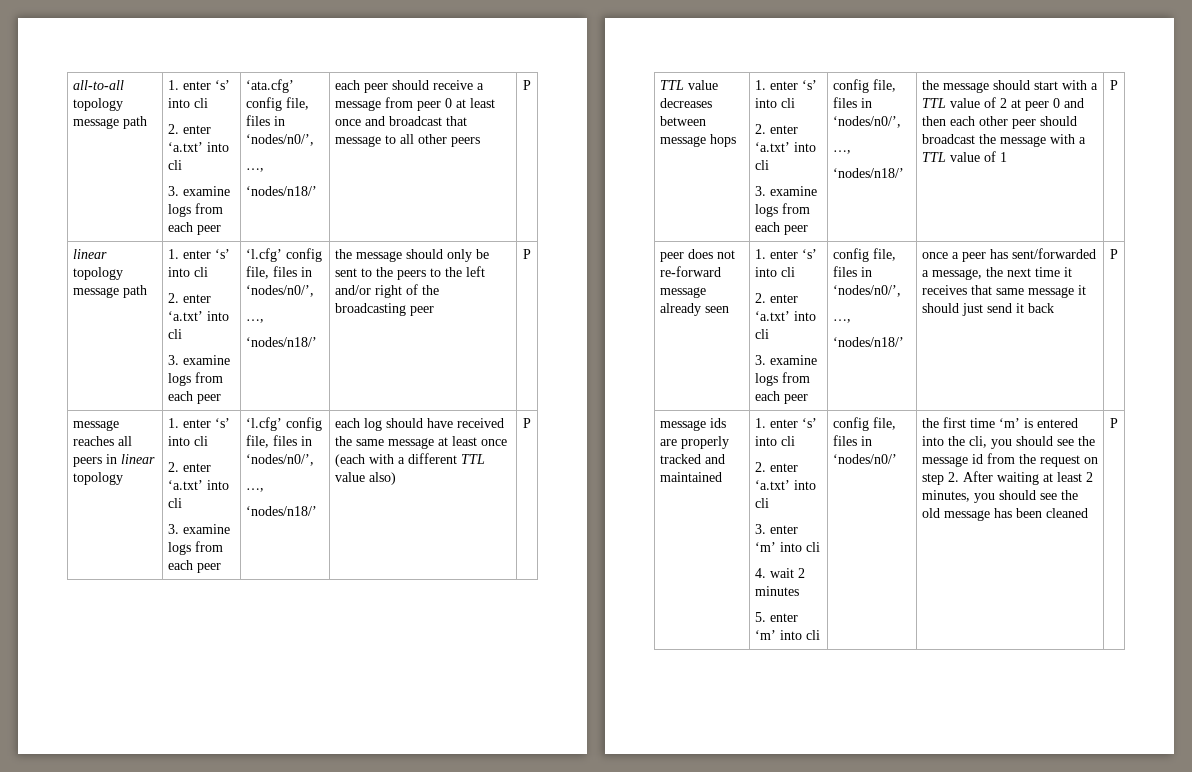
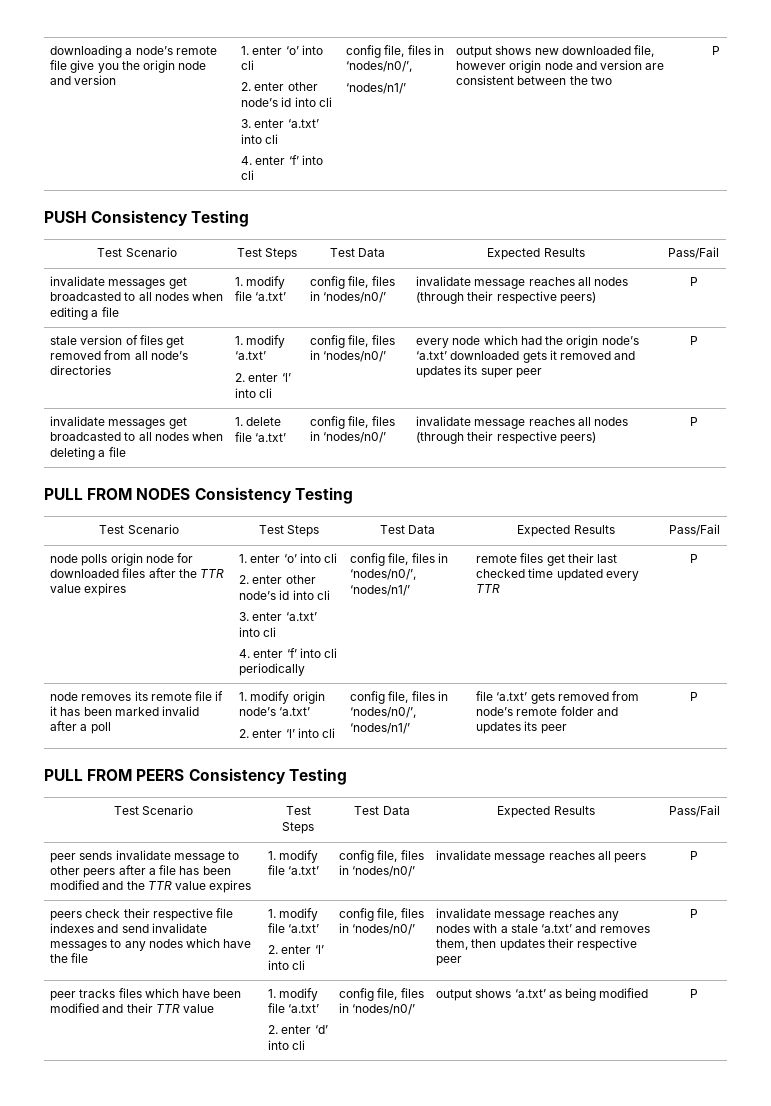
[72,80,124,90] [72,98,123,111] [72,116,147,129] [167,80,230,90] [167,98,208,108] [167,124,211,134] [167,142,229,152] [167,160,182,170] [167,186,230,196] [167,203,223,217] [167,222,221,235] [245,79,294,93] [245,97,309,111] [245,115,285,126] [245,134,314,146] [245,168,264,172] [245,186,317,196] [334,80,484,93] [334,97,495,111] [334,116,467,126] [334,134,480,147] [523,80,531,90] [72,249,107,259] [72,267,123,280] [72,285,147,298] [167,249,230,259] [167,267,208,277] [167,293,211,303] [167,311,229,321] [167,329,182,339] [167,355,230,365] [167,372,223,386] [167,391,221,404] [245,248,322,262] [245,266,312,279] [245,285,314,297] [245,319,264,323] [245,337,317,347] [334,249,489,262] [334,266,485,280] [334,284,439,298] [334,303,434,316] [523,249,531,259] [72,420,119,431] [72,436,132,446] [72,454,155,467] [72,472,123,485] [167,418,230,428] [167,436,208,446] [167,462,211,472] [167,480,229,490] [167,498,182,508] [167,524,230,534] [167,541,223,555] [167,560,221,573] [245,417,322,431] [245,435,312,448] [245,454,314,466] [245,488,264,492] [245,506,317,516] [334,418,504,431] [334,436,507,449] [334,453,485,467] [334,472,396,485] [523,418,531,428] [659,80,718,90] [659,98,712,108] [659,116,706,126] [659,134,736,147] [754,80,817,90] [754,98,795,108] [754,124,798,134] [754,142,816,152] [754,160,769,170] [754,186,817,196] [754,203,810,217] [754,222,808,235] [832,79,896,93] [832,97,872,108] [832,116,901,128] [832,150,851,154] [832,168,904,178] [921,80,1098,93] [921,97,1084,111] [921,116,1077,129] [921,134,1086,147] [921,151,1007,162] [1110,80,1118,90] [659,249,735,262] [659,266,721,277] [659,287,706,298] [659,303,729,316] [754,249,817,259] [754,267,795,277] [754,293,798,303] [754,311,816,321] [754,329,769,339] [754,355,817,365] [754,372,810,386] [754,391,808,404] [832,248,896,262] [832,266,872,277] [832,285,901,297] [832,319,851,323] [832,337,904,347] [921,248,1096,262] [921,267,1072,280] [921,285,1086,298] [921,303,1054,316] [1110,249,1118,259] [659,418,726,431] [659,436,729,449] [659,454,725,464] [659,472,722,482] [754,418,817,428] [754,436,795,446] [754,462,798,472] [754,480,816,490] [754,498,769,508] [754,524,798,534] [754,542,820,552] [754,568,805,578] [754,586,799,596] [754,612,798,622] [754,630,820,640] [832,417,896,431] [832,435,872,446] [832,454,897,464] [921,417,1078,428] [921,436,1095,449] [921,453,1098,467] [921,471,1093,485] [921,490,1078,503] [921,508,1088,521] all-to-all topology message path | 1. enter ‘s’ into cli // 2. enter ‘a.txt’ into cli // 3. examine logs from each peer | ‘ata.cfg’ config file, files in ‘nodes/n0/’, // …, // ‘nodes/n18/’ | each peer should receive a message from peer 0 at least once and broadcast that message to all other peers | P // linear topology message path | 1. enter ‘s’ into cli // 2. enter ‘a.txt’ into cli // 3. examine logs from each peer | ‘l.cfg’ config file, files in ‘nodes/n0/’, // …, // ‘nodes/n18/’ | the message should only be sent to the peers to the left and/or right of the broadcasting peer | P // message reaches all peers in linear topology | 1. enter ‘s’ into cli // 2. enter ‘a.txt’ into cli // 3. examine logs from each peer | ‘l.cfg’ config file, files in ‘nodes/n0/’, // …, // ‘nodes/n18/’ | each log should have received the same message at least once (each with a different TTL value also) | P // TTL value decreases between message hops | 1. enter ‘s’ into cli // 2. enter ‘a.txt’ into cli // 3. examine logs from each peer | config file, files in ‘nodes/n0/’, // …, // ‘nodes/n18/’ | the message should start with a TTL value of 2 at peer 0 and then each other peer should broadcast the message with a TTL value of 1 | P // peer does not re-forward message already seen | 1. enter ‘s’ into cli // 2. enter ‘a.txt’ into cli // 3. examine logs from each peer | config file, files in ‘nodes/n0/’, // …, // ‘nodes/n18/’ | once a peer has sent/forwarded a message, the next time it receives that same message it should just send it back | P // message ids are properly tracked and maintained | 1. enter ‘s’ into cli // 2. enter ‘a.txt’ into cli // 3. enter ‘m’ into cli // 4. wait 2 minutes // 5. enter ‘m’ into cli | config file, files in ‘nodes/n0/’ | the first time ‘m’ is entered into the cli, you should see the message id from the request on step 2. After waiting at least 2 minutes, you should see the old message has been cleaned -> [50,45,217,58] [50,60,207,73] [50,75,117,85] [241,45,323,55] [241,60,255,70] [241,82,318,91] [241,97,332,107] [241,119,319,128] [241,134,279,144] [241,155,323,165] [241,170,255,180] [346,45,444,58] [346,61,413,72] [346,83,407,94] [456,45,655,58] [456,60,665,73] [456,75,612,85] [711,46,720,55] [44,210,250,227] [97,247,177,257] [236,248,298,260] [329,248,386,257] [487,248,585,260] [668,247,719,259] [50,276,187,289] [50,292,224,301] [50,307,119,320] [235,276,286,289] [235,291,287,301] [310,276,395,289] [310,291,387,303] [416,276,629,289] [416,291,596,304] [689,277,698,286] [50,335,185,348] [50,350,188,360] [50,365,112,375] [235,335,286,348] [235,351,267,360] [235,373,291,382] [235,388,273,398] [310,335,395,348] [310,350,387,362] [416,335,639,348] [416,350,636,363] [416,365,542,378] [689,336,698,345] [50,416,187,429] [50,432,224,441] [50,447,126,460] [235,417,282,426] [235,432,287,442] [310,416,395,429] [310,431,387,443] [416,416,629,429] [416,431,596,444] [689,417,698,426] [44,487,353,504] [99,524,179,534] [258,525,320,537] [379,525,436,534] [517,525,615,537] [668,524,720,536] [50,553,194,566] [50,568,225,578] [50,583,127,596] [239,553,338,563] [239,575,316,584] [239,590,330,600] [239,612,317,621] [239,627,277,637] [239,648,338,658] [239,663,306,676] [350,553,448,566] [350,569,417,580] [350,585,411,596] [476,553,618,566] [476,568,639,581] [476,584,501,593] [690,554,698,563] [50,691,224,701] [50,706,200,716] [50,721,111,734] [239,691,325,704] [239,707,311,716] [239,728,336,738] [350,691,448,704] [350,707,417,718] [350,723,411,734] [476,691,640,704] [476,706,618,716] [476,721,567,734] [690,692,698,701] [44,768,347,785] [113,805,194,815] [285,806,311,815] [282,822,314,834] [354,806,410,815] [497,806,595,818] [668,805,720,817] [50,850,240,863] [50,865,231,878] [50,880,252,893] [268,850,319,863] [268,865,320,875] [339,850,424,863] [339,865,416,877] [436,850,647,863] [690,851,698,860] [50,908,234,921] [50,923,207,933] [50,938,252,951] [50,953,89,963] [268,908,319,921] [268,923,320,933] [268,945,324,954] [268,960,306,970] [339,908,424,921] [339,923,416,935] [436,908,619,921] [436,923,650,933] [436,938,638,951] [436,956,463,966] [690,909,698,918] [50,988,242,1001] [50,1003,215,1013] [268,988,319,1001] [268,1003,320,1013] [268,1025,328,1034] [268,1040,306,1050] [339,988,424,1001] [339,1003,416,1015] [436,988,649,1001] downloading a node’s remote file give you the origin node and version | 1. enter ‘o’ into cli // 2. enter other node’s id into cli // 3. enter ‘a.txt’ into cli // 4. enter ‘f’ into cli | config file, files in ‘nodes/n0/’, // ‘nodes/n1/’ | output shows new downloaded file, however origin node and version are consistent between the two | P // PUSH Consistency Testing // Test Scenario | Test Steps | Test Data | Expected Results | Pass/Fail // invalidate messages get broadcasted to all nodes when editing a file | 1. modify file ‘a.txt’ | config file, files in ‘nodes/n0/’ | invalidate message reaches all nodes (through their respective peers) | P // stale version of files get removed from all node’s directories | 1. modify ‘a.txt’ // 2. enter ‘l’ into cli | config file, files in ‘nodes/n0/’ | every node which had the origin node’s ‘a.txt’ downloaded gets it removed and updates its super peer | P // invalidate messages get broadcasted to all nodes when deleting a file | 1. delete file ‘a.txt’ | config file, files in ‘nodes/n0/’ | invalidate message reaches all nodes (through their respective peers) | P // PULL FROM NODES Consistency Testing // Test Scenario | Test Steps | Test Data | Expected Results | Pass/Fail // node polls origin node for downloaded files after the TTR value expires | 1. enter ‘o’ into cli // 2. enter other node’s id into cli // 3. enter ‘a.txt’ into cli // 4. enter ‘f’ into cli periodically | config file, files in ‘nodes/n0/’, ‘nodes/n1/’ | remote files get their last checked time updated every TTR | P // node removes its remote file if it has been marked invalid after a poll | 1. modify origin node’s ‘a.txt’ // 2. enter ‘l’ into cli | config file, files in ‘nodes/n0/’, ‘nodes/n1/’ | file ‘a.txt’ gets removed from node’s remote folder and updates its peer | P // PULL FROM PEERS Consistency Testing // Test Scenario | Test Steps | Test Data | Expected Results | Pass/Fail // peer sends invalidate message to other peers after a file has been modified and the TTR value expires | 1. modify file ‘a.txt’ | config file, files in ‘nodes/n0/’ | invalidate message reaches all peers | P // peers check their respective file indexes and send invalidate messages to any nodes which have the file | 1. modify file ‘a.txt’ // 2. enter ‘l’ into cli | config file, files in ‘nodes/n0/’ | invalidate message reaches any nodes with a stale ‘a.txt’ and removes them, then updates their respective peer | P // peer tracks files which have been modified and their TTR value | 1. modify file ‘a.txt’ // 2. enter ‘d’ into cli | config file, files in ‘nodes/n0/’ | output shows ‘a.txt’ as being modified

